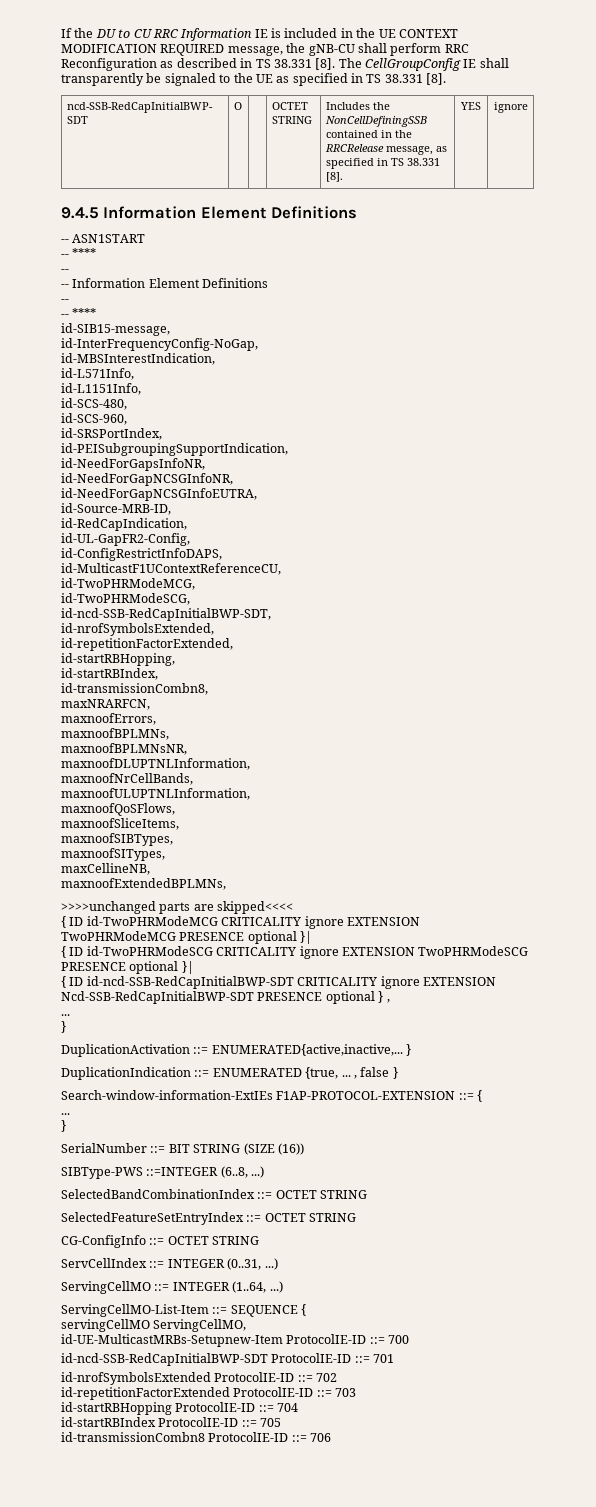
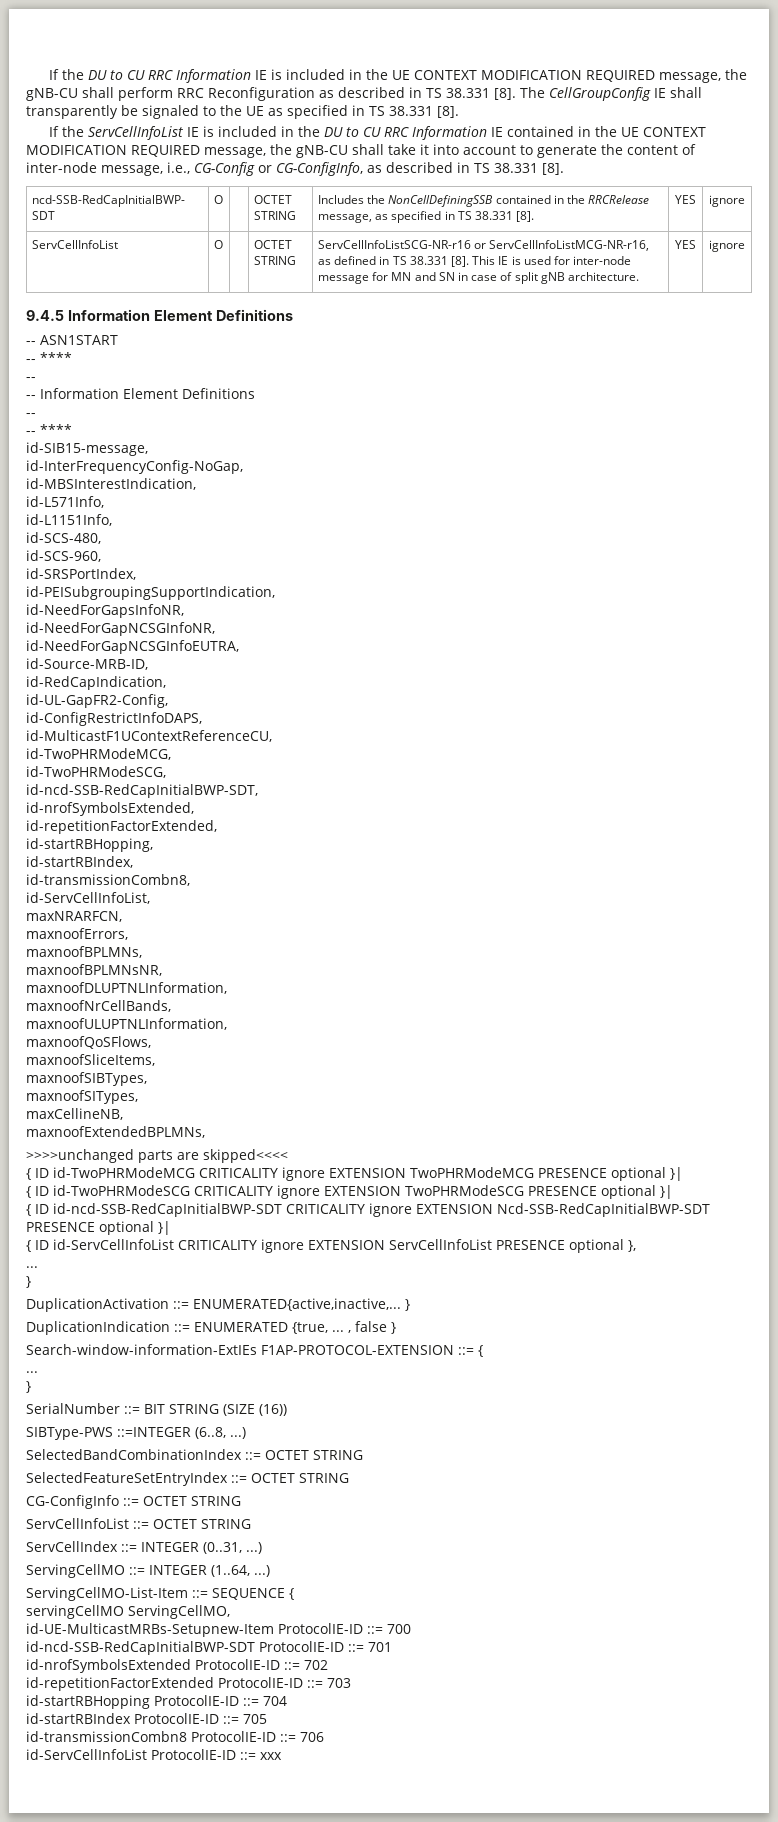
(447, 79) none -> [48,126,706,140] [26,144,696,158] [26,162,564,176] // If the ServCellInfoList IE is included in the DU to CU RRC Information IE contained in the UE CONTEXT MODIFICATION REQUIRED message, the gNB-CU shall take it into account to generate the content of inter-node message, i.e., CG-Config or CG-ConfigInfo, as described in TS 38.331 [8].
(528, 107) none -> [31,240,118,249] [213,240,223,249] [253,240,292,249] [253,256,296,265] [317,240,650,251] [317,256,632,267] [317,272,640,284] [675,240,696,249] [709,240,745,252] // ServCellInfoList | O | | OCTET STRING | ServCellInfoListSCG-NR-r16 or ServCellInfoListMCG-NR-r16, as defined in TS 38.331 [8]. This IE is used for inter-node message for MN and SN in case of split gNB architecture. | YES | ignore
(208, 689) none -> [26,892,150,904] // id-ServCellInfoList,
[378,991,390,1003] } , -> [158,1221,171,1235] [26,1239,636,1253] }| // { ID id-ServCellInfoList CRITICALITY ignore EXTENSION ServCellInfoList PRESENCE optional },
(260, 1240) none -> [26,1518,251,1529] // ServCellInfoList ::= OCTET STRING
(332, 1437) none -> [26,1749,282,1760] // id-ServCellInfoList ProtocolIE-ID ::= xxx

